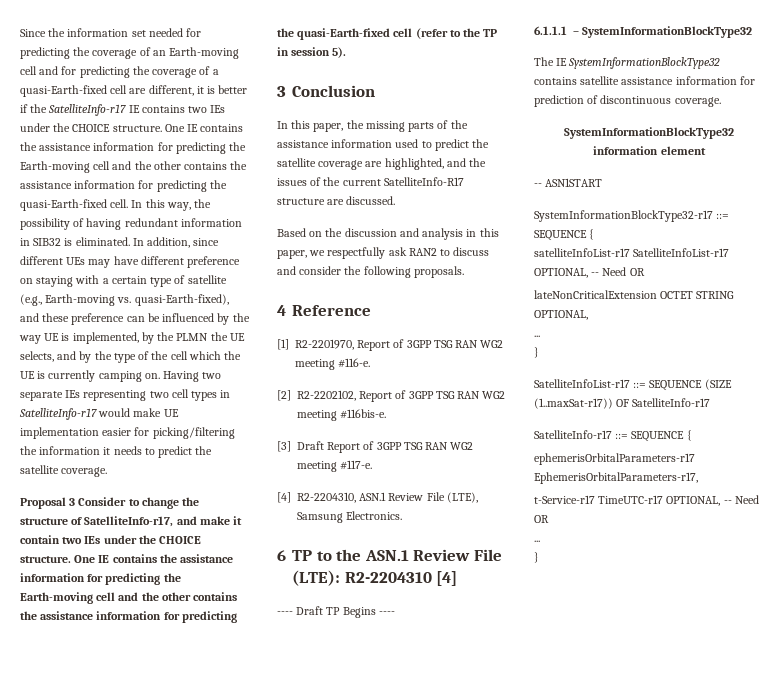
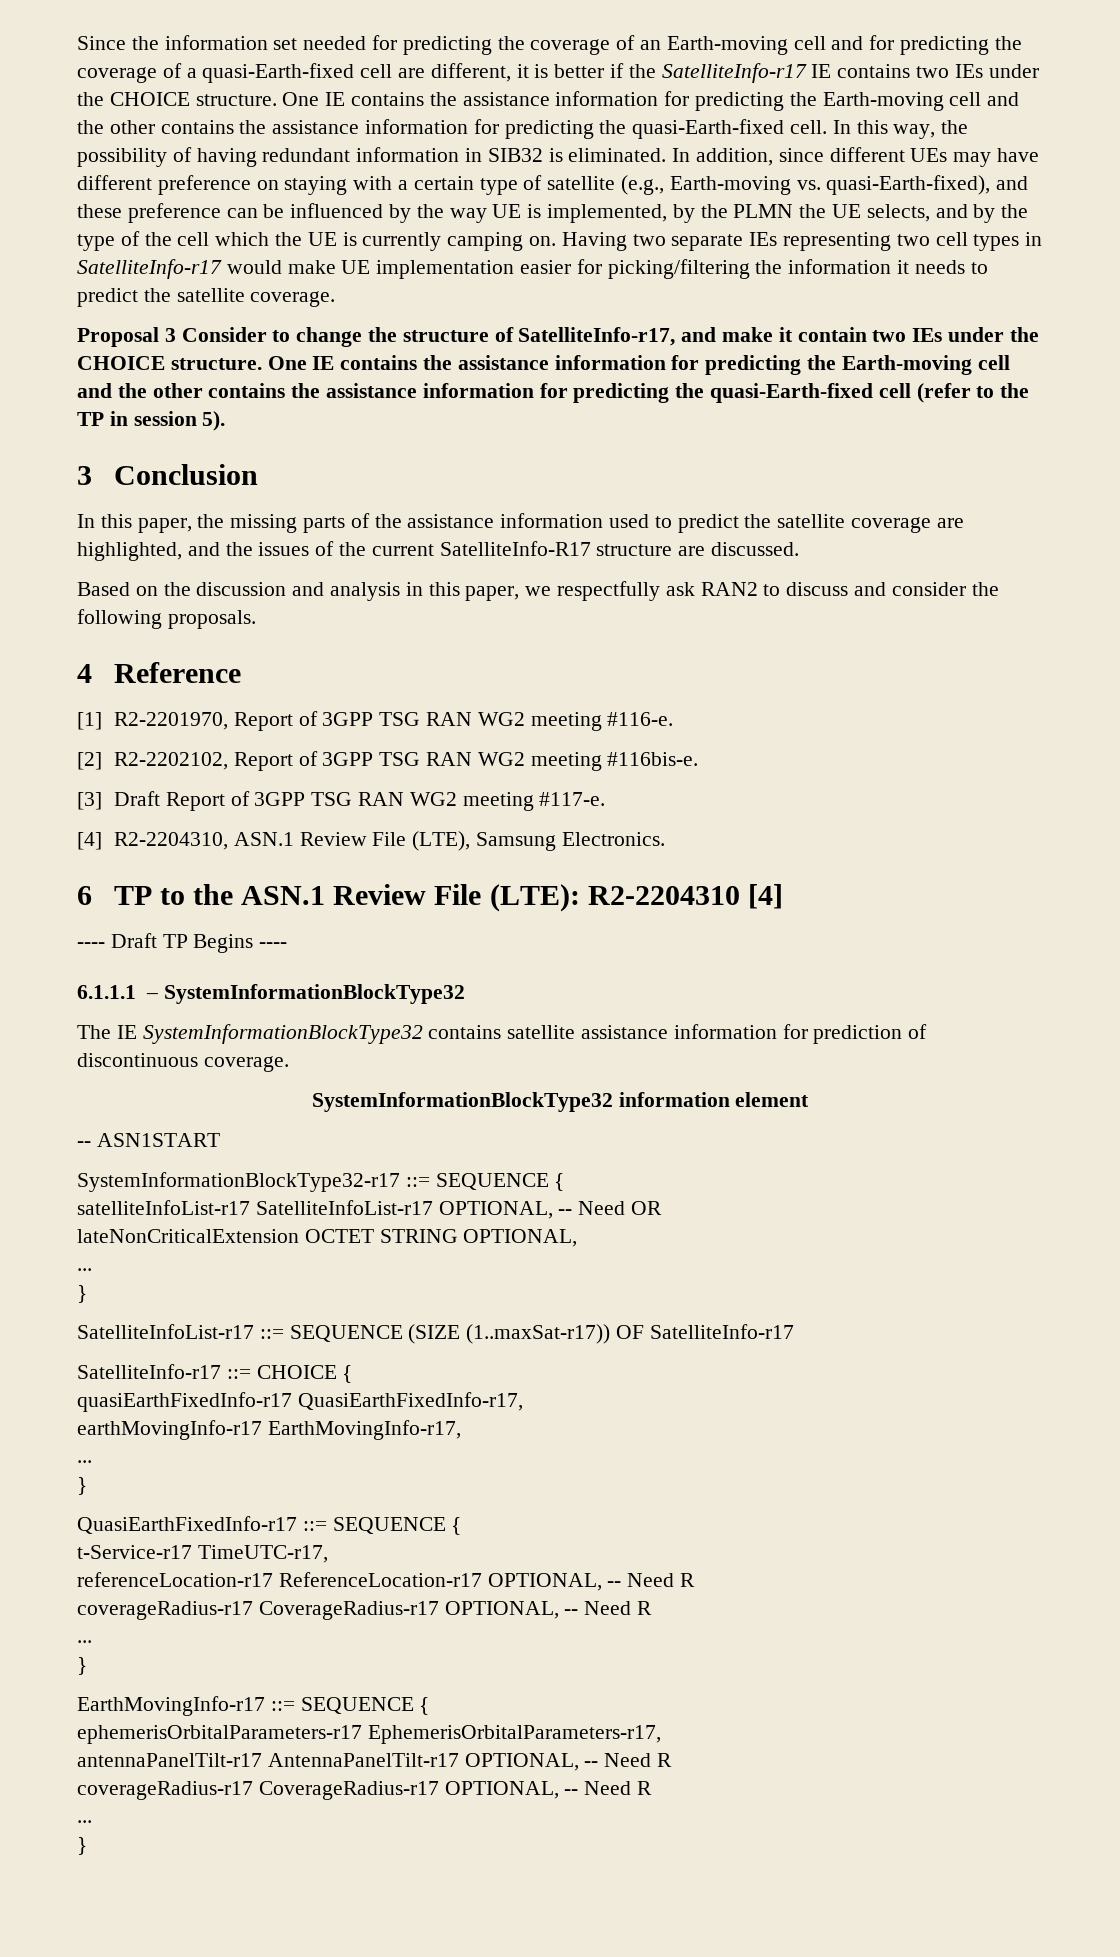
(629, 436) none -> [256,1365,353,1383] [77,1392,523,1412] [77,1420,461,1440] [77,1460,92,1463] [77,1477,87,1495] [77,1516,462,1535] [77,1545,328,1563] [77,1572,696,1591] [77,1601,653,1620] [77,1640,92,1643] [77,1657,87,1675] [77,1696,295,1716] CHOICE { // quasiEarthFixedInfo-r17 QuasiEarthFixedInfo-r17, // earthMovingInfo-r17 EarthMovingInfo-r17, // ... // } // QuasiEarthFixedInfo-r17 ::= SEQUENCE { // t-Service-r17 TimeUTC-r17, // referenceLocation-r17 ReferenceLocation-r17 OPTIONAL, -- Need R // coverageRadius-r17 CoverageRadius-r17 OPTIONAL, -- Need R // ... // } // EarthMovingInfo-r17 ::=
[534,495,759,506] [534,515,549,523] t-Service-r17 TimeUTC-r17 OPTIONAL, -- Need OR -> [77,1753,673,1771] [77,1781,653,1800] antennaPanelTilt-r17 AntennaPanelTilt-r17 OPTIONAL, -- Need R // coverageRadius-r17 CoverageRadius-r17 OPTIONAL, -- Need R

